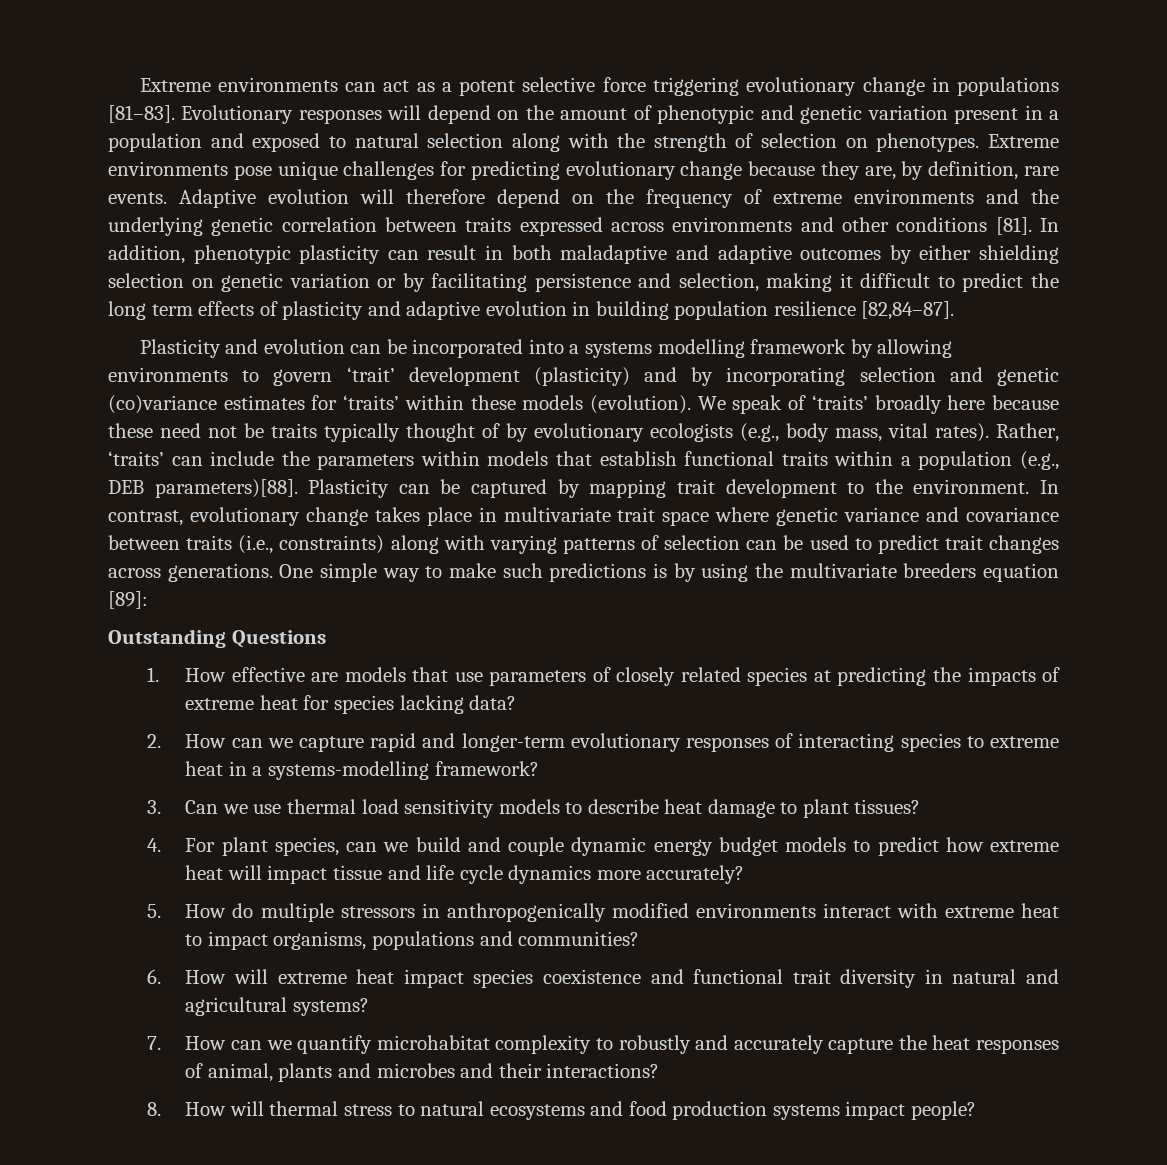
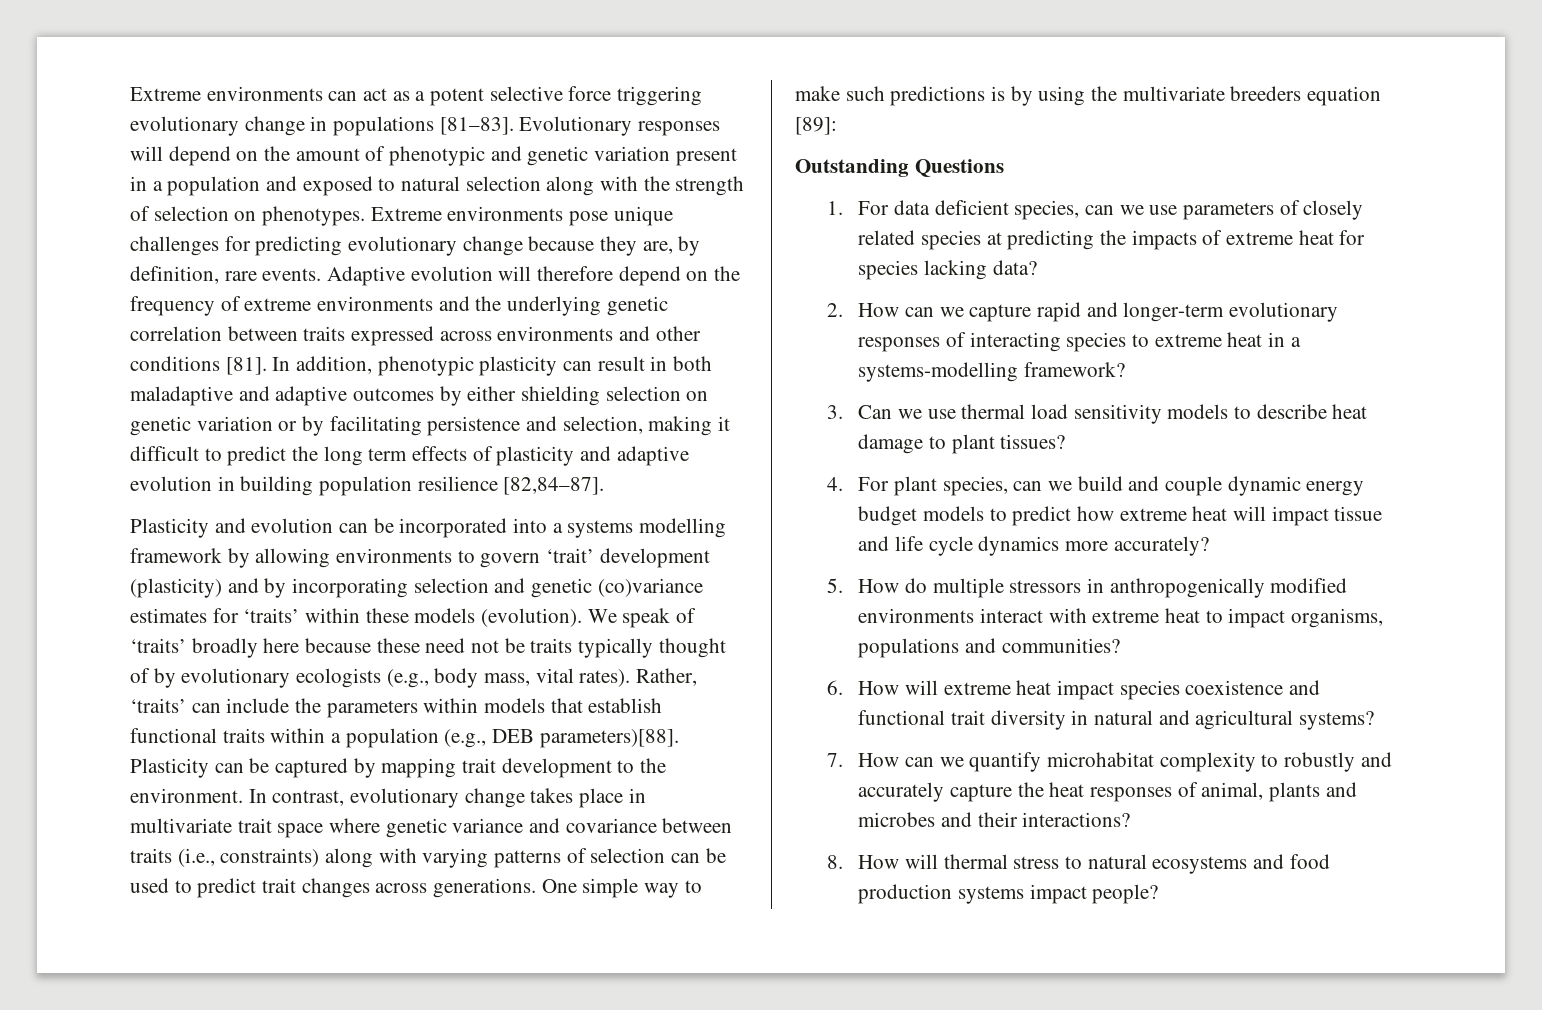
[185,667,449,682] How effective are models that -> [858,200,1144,220] For data deficient species, can we

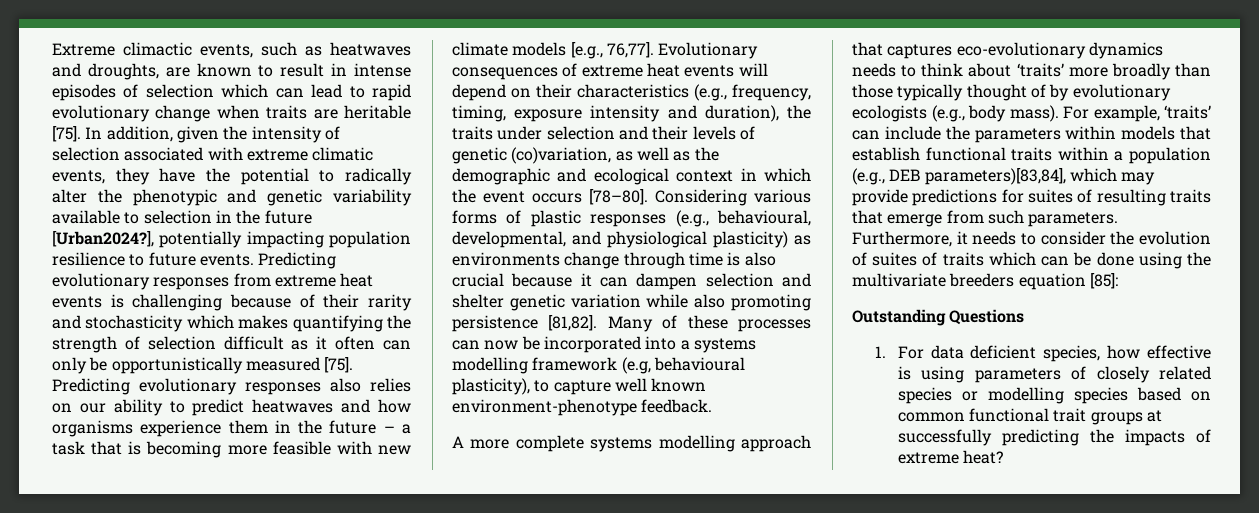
[130,86,703,106] [130,116,721,136] [130,146,737,166] [130,176,745,196] [130,206,673,226] [130,236,701,256] [130,266,741,286] [130,296,668,316] [130,326,701,346] [130,356,713,376] [130,386,709,406] [130,416,731,436] [130,446,689,466] [130,476,605,496] [130,518,369,538] Extreme environments can act as a potent selective force triggering evolutionary change in populations [81–83]. Evolutionary responses will depend on the amount of phenotypic and genetic variation present in a population and exposed to natural selection along with the strength of selection on phenotypes. Extreme environments pose unique challenges for predicting evolutionary change because they are, by definition, rare events. Adaptive evolution will therefore depend on the frequency of extreme environments and the underlying genetic correlation between traits expressed across environments and other conditions [81]. In addition, phenotypic plasticity can result in both maladaptive and adaptive outcomes by either shielding selection on genetic variation or by facilitating persistence and selection, making it difficult to predict the long term effects of plasticity and adaptive evolution in building population resilience [82,84–87]. // Plasticity and evolution can -> [52,42,411,58] [52,63,411,80] [52,84,411,101] [52,105,411,122] [52,126,340,143] [52,147,374,161] [52,168,413,185] [52,189,413,206] [52,210,312,224] [52,231,411,248] [52,252,337,269] [52,273,374,290] [52,294,413,311] [52,315,412,332] [52,336,411,353] [52,357,354,374] [52,378,411,395] [52,399,411,416] [52,420,411,437] [52,441,411,458] [452,42,759,59] [452,63,768,80] [452,84,811,101] [452,105,811,122] [452,126,755,140] [452,147,719,164] [452,168,811,185] [452,189,811,206] [452,210,811,227] [452,231,811,248] [452,252,776,269] [452,273,811,290] [452,294,811,311] [452,315,811,332] [452,340,519,350] Extreme climactic events, such as heatwaves and droughts, are known to result in intense episodes of selection which can lead to rapid evolutionary change when traits are heritable [75]. In addition, given the intensity of selection associated with extreme climatic events, they have the potential to radically alter the phenotypic and genetic variability available to selection in the future [Urban2024?], potentially impacting population resilience to future events. Predicting evolutionary responses from extreme heat events is challenging because of their rarity and stochasticity which makes quantifying the strength of selection difficult as it often can only be opportunistically measured [75]. Predicting evolutionary responses also relies on our ability to predict heatwaves and how organisms experience them in the future – a task that is becoming more feasible with new climate models [e.g., 76,77]. Evolutionary consequences of extreme heat events will depend on their characteristics (e.g., frequency, timing, exposure intensity and duration), the traits under selection and their levels of genetic (co)variation, as well as the demographic and ecological context in which the event occurs [78–80]. Considering various forms of plastic responses (e.g., behavioural, developmental, and physiological plasticity) as environments change through time is also crucial because it can dampen selection and shelter genetic variation while also promoting persistence [81,82]. Many of these processes can now
[227,548,710,568] [130,578,703,598] [130,608,697,628] [130,638,573,658] by allowing environments to govern ‘trait’ development (plasticity) and by incorporating selection and genetic (co)variance estimates for ‘traits’ within these models (evolution). We speak of ‘traits’ broadly here because these need not be traits -> [621,357,745,374] [452,378,707,395] [452,399,713,416] [452,435,811,452] [852,42,1163,59] [852,63,1211,80] [852,84,893,98] (e.g, behavioural plasticity), to capture well known environment-phenotype feedback. // A more complete systems modelling approach that captures eco-evolutionary dynamics needs to think about ‘traits’ more broadly than those
[484,668,698,687] mass, vital rates). Rather, -> [1009,105,1160,122] mass). For example,
[539,729,679,748] [130,758,667,778] [130,788,646,808] [130,818,733,838] [130,848,726,868] [130,878,702,898] [795,86,1033,106] parameters)[88]. Plasticity can be captured by mapping trait development to the environment. In contrast, evolutionary change takes place in multivariate trait space where genetic variance and covariance between traits (i.e., constraints) along with varying patterns of selection can be used to predict trait changes across generations. One simple way to make such predictions is by -> [924,168,1156,185] [852,189,1211,206] [852,210,1119,227] [852,231,1211,247] [852,252,1134,266] parameters)[83,84], which may provide predictions for suites of resulting traits that emerge from such parameters. Furthermore, it needs to consider the evolution of suites of traits which can be done
[795,117,837,135] [89]: -> [1089,273,1118,289] [85]:
[1084,205,1178,215] can we use -> [1107,345,1211,359] [897,366,965,383] how effective is using
[986,232,1002,245] at -> [961,387,1211,404] [897,408,1162,425] [897,429,992,446] or modelling species based on common functional trait groups at successfully
[1298,230,1366,245] [858,260,1037,280] [826,302,1338,322] [858,332,1301,352] [858,362,1125,382] [826,404,1368,424] [858,434,1066,454] [826,476,1365,496] [858,506,1383,526] [858,536,1209,556] [826,578,1348,598] [858,608,1383,628] [858,638,1120,658] [826,680,1320,700] [858,710,1374,730] [826,752,1392,772] [858,782,1357,802] [858,812,1131,827] [826,854,1330,874] [858,884,1159,904] heat for species lacking data? // 2. How can we capture rapid and longer-term evolutionary responses of interacting species to extreme heat in a systems-modelling framework? // 3. Can we use thermal load sensitivity models to describe heat damage to plant tissues? // 4. For plant species, can we build and couple dynamic energy budget models to predict how extreme heat will impact tissue and life cycle dynamics more accurately? // 5. How do multiple stressors in anthropogenically modified environments interact with extreme heat to impact organisms, populations and communities? // 6. How will extreme heat impact species coexistence and functional trait diversity in natural and agricultural systems? // 7. How can we quantify microhabitat complexity to robustly and accurately capture the heat responses of animal, plants and microbes and their interactions? // 8. How will thermal stress to natural ecosystems and food production systems impact people? -> [963,450,1004,464] heat?

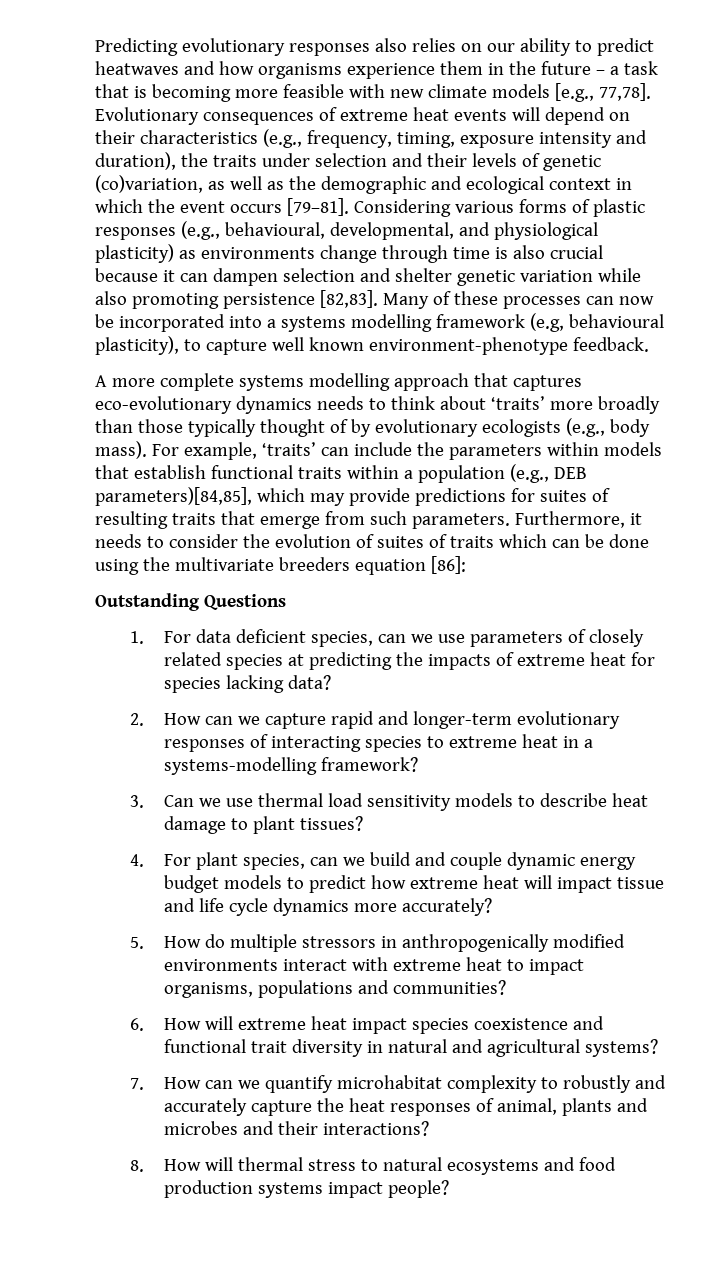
[52,42,411,58] [52,63,411,80] [52,84,411,101] [52,105,411,122] [52,126,340,143] [52,147,374,161] [52,168,413,185] [52,189,413,206] [52,210,312,224] [52,231,411,248] [52,252,337,269] [52,273,374,290] [52,294,413,311] [52,315,412,332] [52,336,411,353] [52,357,354,374] Extreme climactic events, such as heatwaves and droughts, are known to result in intense episodes of selection which can lead to rapid evolutionary change when traits are heritable [75]. In addition, given the intensity of selection associated with extreme climatic events, they have the potential to radically alter the phenotypic and genetic variability available to selection in the future [Urban2024?], potentially impacting population resilience to future events. Predicting evolutionary responses from extreme heat events is challenging because of their rarity and stochasticity which makes quantifying the strength of selection difficult as it often can only be opportunistically measured [75]. -> (95, 47) none
[606,42,654,58] 76,77]. -> [598,83,651,101] 77,78].
[589,189,648,205] [78–80]. -> [286,198,349,216] [79–81].
[548,315,598,331] [81,82]. -> [319,290,378,308] [82,83].
[924,168,1066,185] parameters)[83,84], -> [95,487,252,506] parameters)[84,85],
[1089,273,1118,289] [85]: -> [430,556,466,574] [86]:
[1107,345,1211,359] [897,366,965,383] how effective is using -> [378,634,466,643] can we use
[961,387,1211,404] [897,408,1162,425] [897,429,992,446] or modelling species based on common functional trait groups at successfully -> [288,654,305,666] at
[963,450,1004,464] heat? -> [590,652,656,666] [164,675,332,693] [129,711,621,729] [164,734,594,752] [164,757,419,775] [129,793,649,811] [164,816,364,834] [129,852,637,870] [164,875,665,893] [164,898,493,916] [129,934,626,952] [164,957,585,975] [164,980,507,998] [129,1016,605,1034] [164,1039,659,1057] [129,1075,667,1093] [164,1098,649,1116] [164,1121,430,1136] [129,1157,617,1175] [164,1180,450,1198] heat for species lacking data? // 2. How can we capture rapid and longer-term evolutionary responses of interacting species to extreme heat in a systems-modelling framework? // 3. Can we use thermal load sensitivity models to describe heat damage to plant tissues? // 4. For plant species, can we build and couple dynamic energy budget models to predict how extreme heat will impact tissue and life cycle dynamics more accurately? // 5. How do multiple stressors in anthropogenically modified environments interact with extreme heat to impact organisms, populations and communities? // 6. How will extreme heat impact species coexistence and functional trait diversity in natural and agricultural systems? // 7. How can we quantify microhabitat complexity to robustly and accurately capture the heat responses of animal, plants and microbes and their interactions? // 8. How will thermal stress to natural ecosystems and food production systems impact people?

